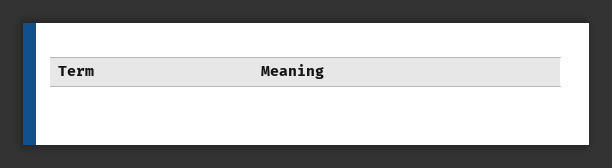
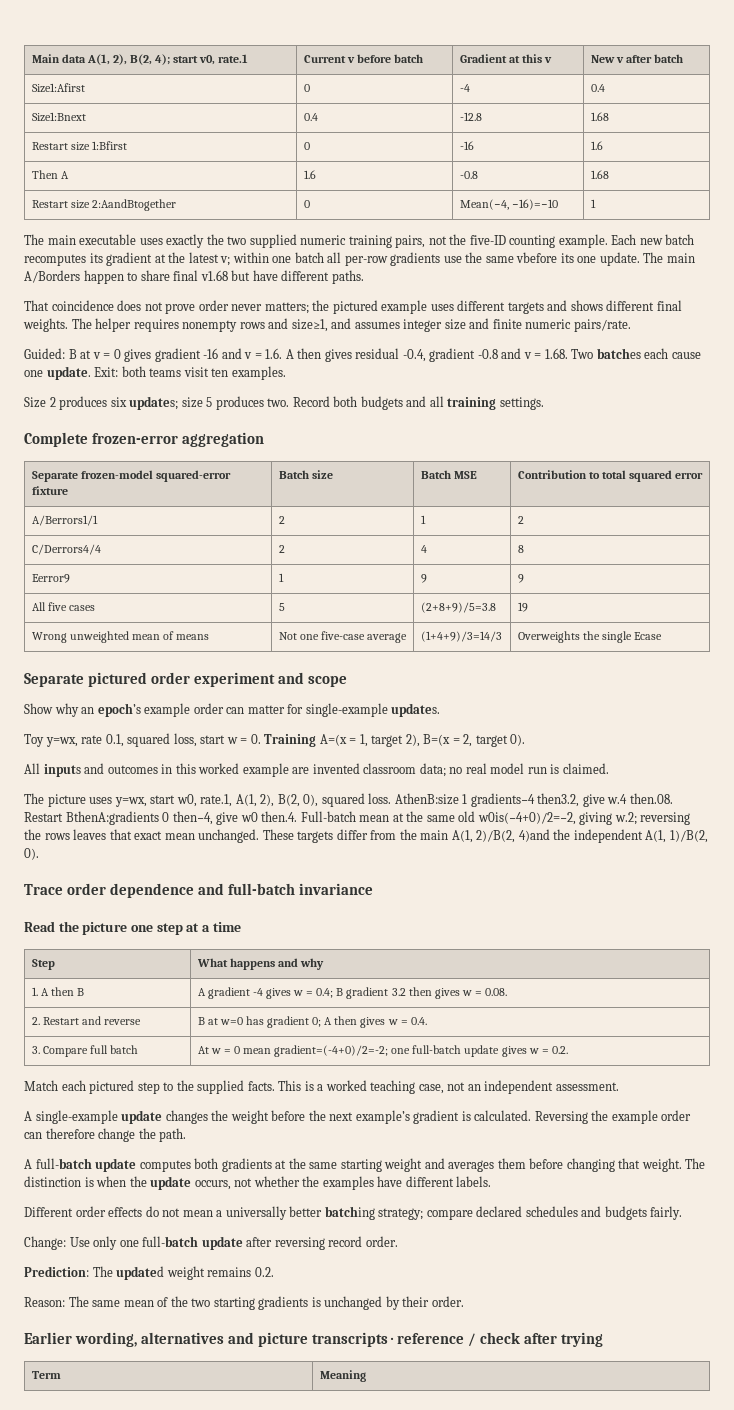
(57, 71) none -> [31,54,249,65] [303,54,423,63] [459,54,552,63] [590,54,683,63] [31,83,85,93] [303,84,310,92] [459,84,470,92] [590,84,605,92] [31,112,86,122] [303,113,318,121] [459,112,482,121] [590,112,609,121] [31,141,127,151] [303,142,310,150] [459,141,474,150] [590,141,603,150] [31,170,69,179] [303,170,316,179] [459,171,478,179] [590,170,609,179] [31,199,176,211] [303,200,310,208] [459,199,558,210] [590,199,596,208] [24,234,695,248] [24,252,695,266] [24,270,364,284] [24,300,682,314] [23,318,631,332] [24,348,701,362] [24,366,286,380] [24,396,544,410] [24,432,264,447] [31,470,231,482] [31,486,68,495] [278,470,333,479] [420,470,477,479] [517,470,704,482] [31,515,98,526] [278,516,285,524] [420,515,426,524] [517,516,524,524] [31,544,101,555] [278,545,285,553] [420,545,427,553] [517,545,524,553] [31,574,70,583] [278,573,284,582] [420,574,427,583] [517,574,524,583] [31,602,95,611] [278,603,285,611] [420,602,496,613] [517,602,528,612] [31,631,210,643] [278,631,407,643] [420,631,502,642] [517,631,662,643] [24,672,347,687] [24,703,441,717] [24,733,526,747] [24,763,609,777] [24,793,673,807] [24,811,691,825] [24,829,708,843] [24,848,39,860] [24,883,373,898] [24,921,241,935] [31,959,55,970] [196,958,324,970] [31,987,84,996] [197,987,508,999] [31,1016,141,1025] [197,1016,427,1028] [31,1045,138,1057] [197,1045,568,1057] [24,1080,619,1094] [24,1110,692,1124] [24,1128,187,1142] [24,1158,706,1172] [24,1176,492,1190] [24,1206,683,1220] [24,1236,398,1250] [24,1266,274,1280] [24,1296,464,1310] [24,1332,604,1347] Main data A(1, 2), B(2, 4); start v0, rate.1 | Current v before batch | Gradient at this v | New v after batch // Size1:Afirst | 0 | -4 | 0.4 // Size1:Bnext | 0.4 | -12.8 | 1.68 // Restart size 1:Bfirst | 0 | -16 | 1.6 // Then A | 1.6 | -0.8 | 1.68 // Restart size 2:AandBtogether | 0 | Mean(−4, −16)=−10 | 1 // The main executable uses exactly the two supplied numeric training pairs, not the five-ID counting example. Each new batch recomputes its gradient at the latest v; within one batch all per-row gradients use the same vbefore its one update. The main A/Borders happen to share final v1.68 but have different paths. // That coincidence does not prove order never matters; the pictured example uses different targets and shows different final weights. The helper requires nonempty rows and size≥1, and assumes integer size and finite numeric pairs/rate. // Guided: B at v = 0 gives gradient -16 and v = 1.6. A then gives residual -0.4, gradient -0.8 and v = 1.68. Two batches each cause one update. Exit: both teams visit ten examples. // Size 2 produces six updates; size 5 produces two. Record both budgets and all training settings. // Complete frozen-error aggregation // Separate frozen-model squared-error fixture | Batch size | Batch MSE | Contribution to total squared error // A/Berrors1/1 | 2 | 1 | 2 // C/Derrors4/4 | 2 | 4 | 8 // Eerror9 | 1 | 9 | 9 // All five cases | 5 | (2+8+9)/5=3.8 | 19 // Wrong unweighted mean of means | Not one five-case average | (1+4+9)/3=14/3 | Overweights the single Ecase // Separate pictured order experiment and scope // Show why an epoch’s example order can matter for single-example updates. // Toy y=wx, rate 0.1, squared loss, start w = 0. Training A=(x = 1, target 2), B=(x = 2, target 0). // All inputs and outcomes in this worked example are invented classroom data; no real model run is claimed. // The picture uses y=wx, start w0, rate.1, A(1, 2), B(2, 0), squared loss. AthenB:size 1 gradients−4 then3.2, give w.4 then.08. Restart BthenA:gradients 0 then−4, give w0 then.4. Full-batch mean at the same old w0is(−4+0)/2=−2, giving w.2; reversing the rows leaves that exact mean unchanged. These targets differ from the main A(1, 2)/B(2, 4)and the independent A(1, 1)/B(2, 0). // Trace order dependence and full-batch invariance // Read the picture one step at a time // Step | What happens and why // 1. A then B | A gradient -4 gives w = 0.4; B gradient 3.2 then gives w = 0.08. // 2. Restart and reverse | B at w=0 has gradient 0; A then gives w = 0.4. // 3. Compare full batch | At w = 0 mean gradient=(-4+0)/2=-2; one full-batch update gives w = 0.2. // Match each pictured step to the supplied facts. This is a worked teaching case, not an independent assessment. // A single-example update changes the weight before the next example’s gradient is calculated. Reversing the example order can therefore change the path. // A full-batch update computes both gradients at the same starting weight and averages them before changing that weight. The distinction is when the update occurs, not whether the examples have different labels. // Different order effects do not mean a universally better batching strategy; compare declared schedules and budgets fairly. // Change: Use only one full-batch update after reversing record order. // Prediction: The updated weight remains 0.2. // Reason: The same mean of the two starting gradients is unchanged by their order. // Earlier wording, alternatives and picture transcripts · reference / check after trying //

